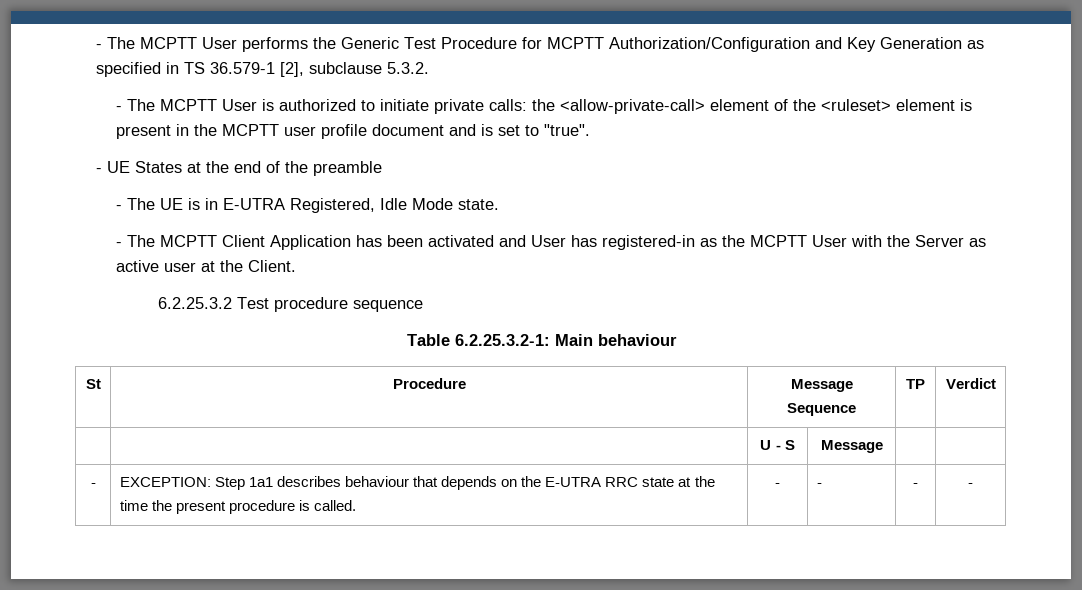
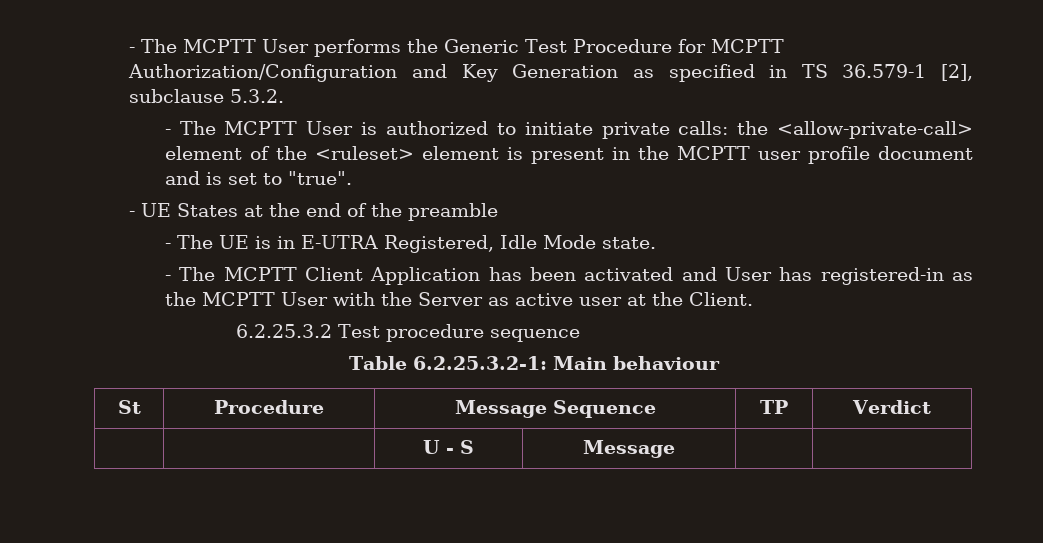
[90,483,96,487] [119,476,715,490] [119,500,357,514] [775,483,780,487] [816,483,822,487] [913,483,918,487] [968,483,973,487] // - | EXCEPTION: Step 1a1 describes behaviour that depends on the E-UTRA RRC state at the time the present procedure is called. | - | - | - | - -> (675, 449) none

